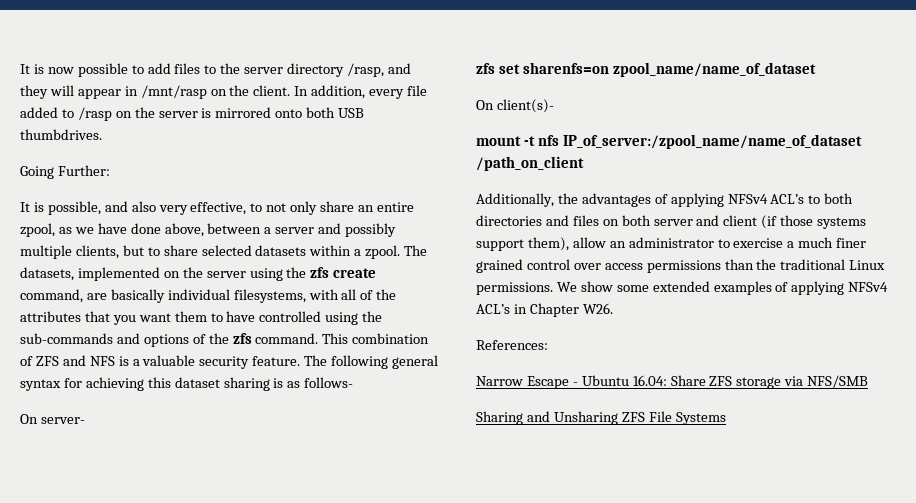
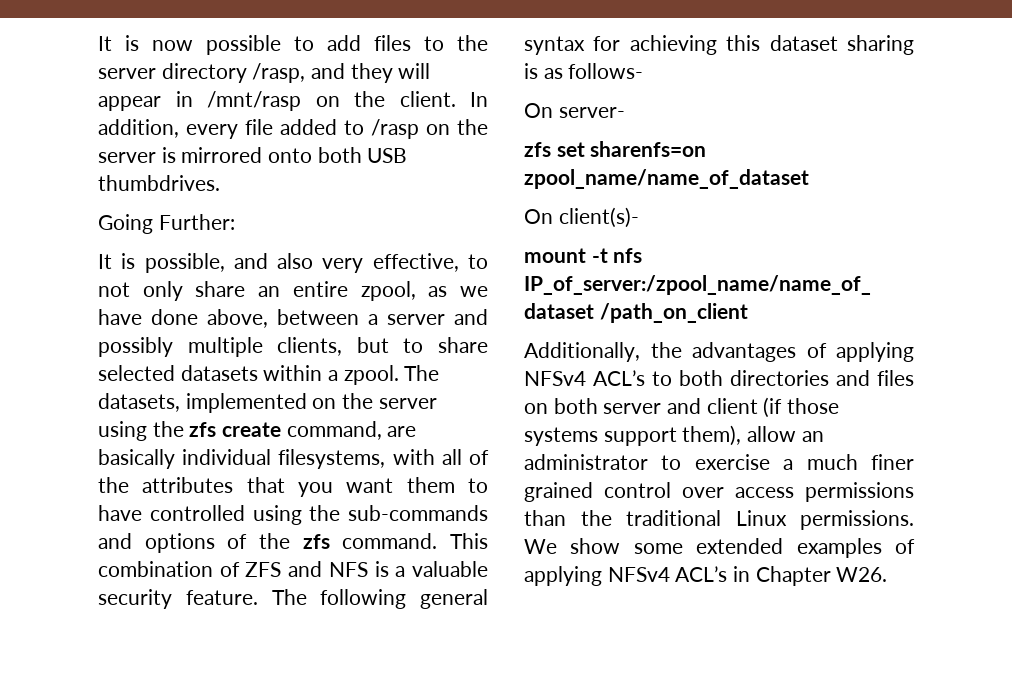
[476,340,548,350] [476,375,869,389] [476,411,726,425] // References: // Narrow Escape - Ubuntu 16.04: Share ZFS storage via NFS/SMB // Sharing and Unsharing ZFS File Systems -> (888, 574) none

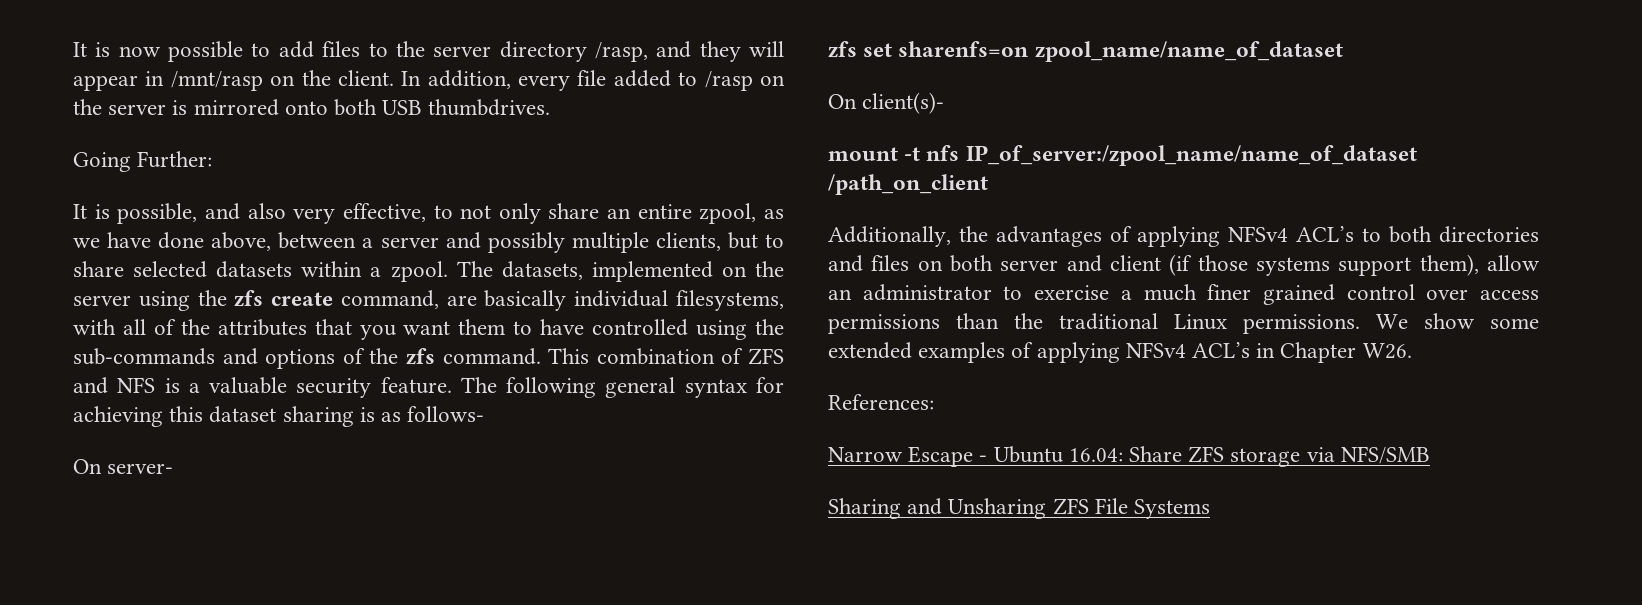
(888, 574) none -> [828,394,934,410] [828,446,1430,467] [828,498,1211,519] // References: // Narrow Escape - Ubuntu 16.04: Share ZFS storage via NFS/SMB // Sharing and Unsharing ZFS File Systems

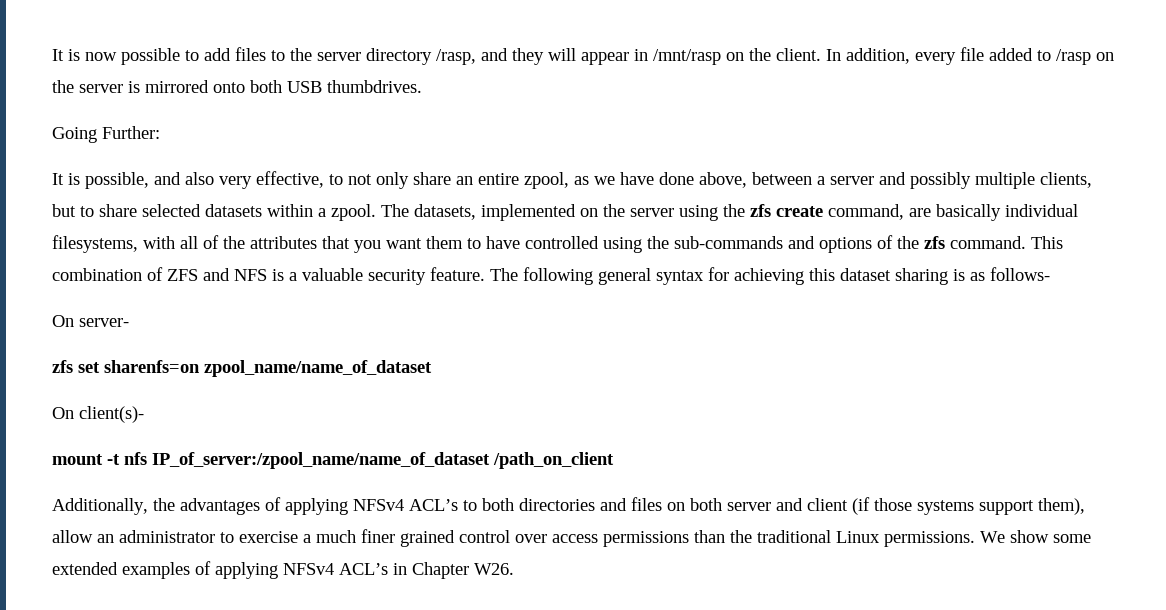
[828,394,934,410] [828,446,1430,467] [828,498,1211,519] // References: // Narrow Escape - Ubuntu 16.04: Share ZFS storage via NFS/SMB // Sharing and Unsharing ZFS File Systems -> (514, 569) none

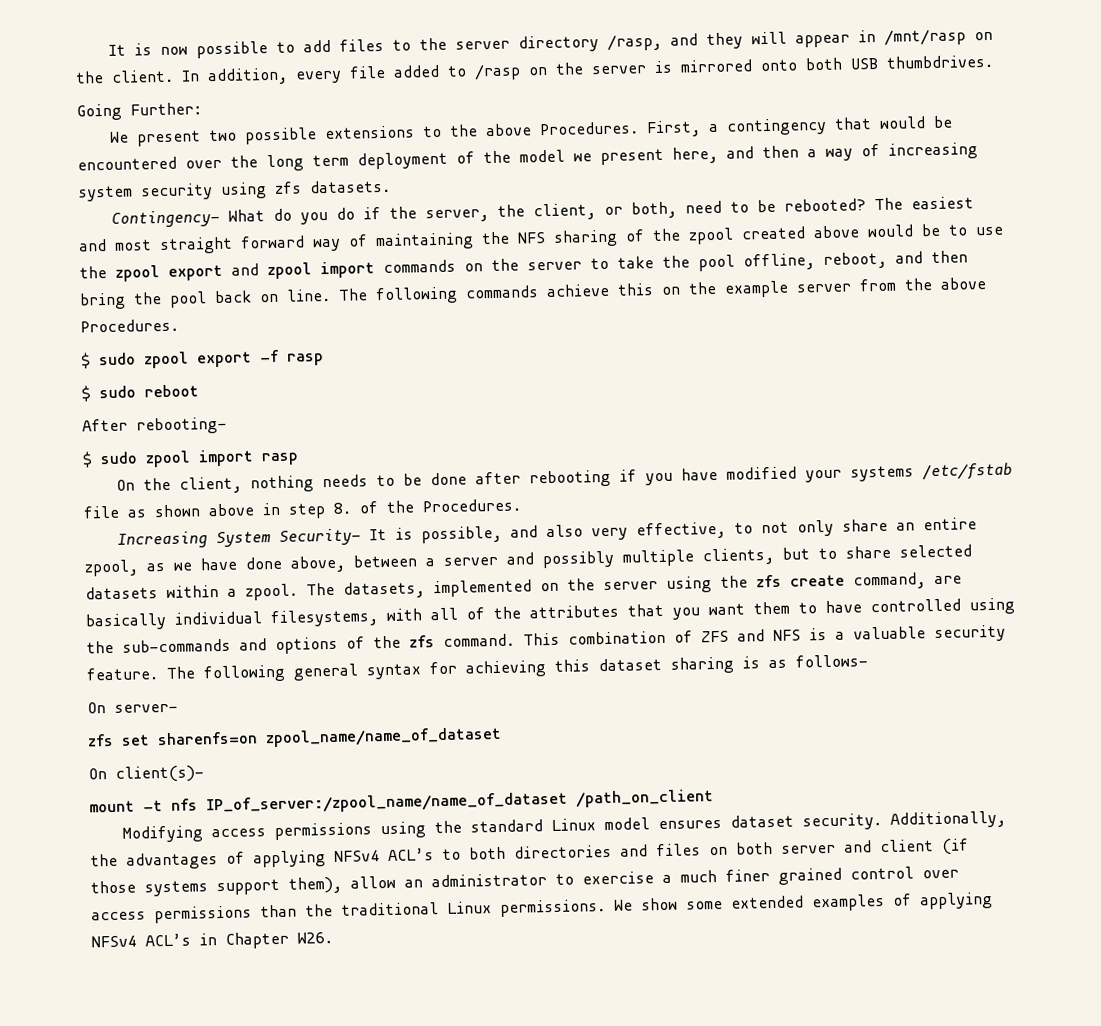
(160, 132) none -> [109,115,953,147] [77,142,978,172] [77,179,391,202] [110,196,974,228] [78,223,1004,255] [79,250,968,282] [79,277,987,310] [80,318,179,333] [81,349,324,369] [81,384,199,402] [82,416,227,435] [82,449,299,468] [115,462,1013,494] [83,498,521,519] [116,528,361,549] We present two possible extensions to the above Procedures. First, a contingency that would be encountered over the long term deployment of the model we present here, and then a way of increasing system security using zfs datasets. // Contingency- What do you do if the server, the client, or both, need to be rebooted? The easiest and most straight forward way of maintaining the NFS sharing of the zpool created above would be to use the zpool export and zpool import commands on the server to take the pool offline, reboot, and then bring the pool back on line. The following commands achieve this on the example server from the above Procedures. // $ sudo zpool export -f rasp // $ sudo reboot // After rebooting- // $ sudo zpool import rasp // On the client, nothing needs to be done after rebooting if you have modified your systems /etc/fstab file as shown above in step 8. of the Procedures. // Increasing System Security-
(614, 460) none -> [121,813,882,843] Modifying access permissions using the standard Linux model ensures dataset security.

